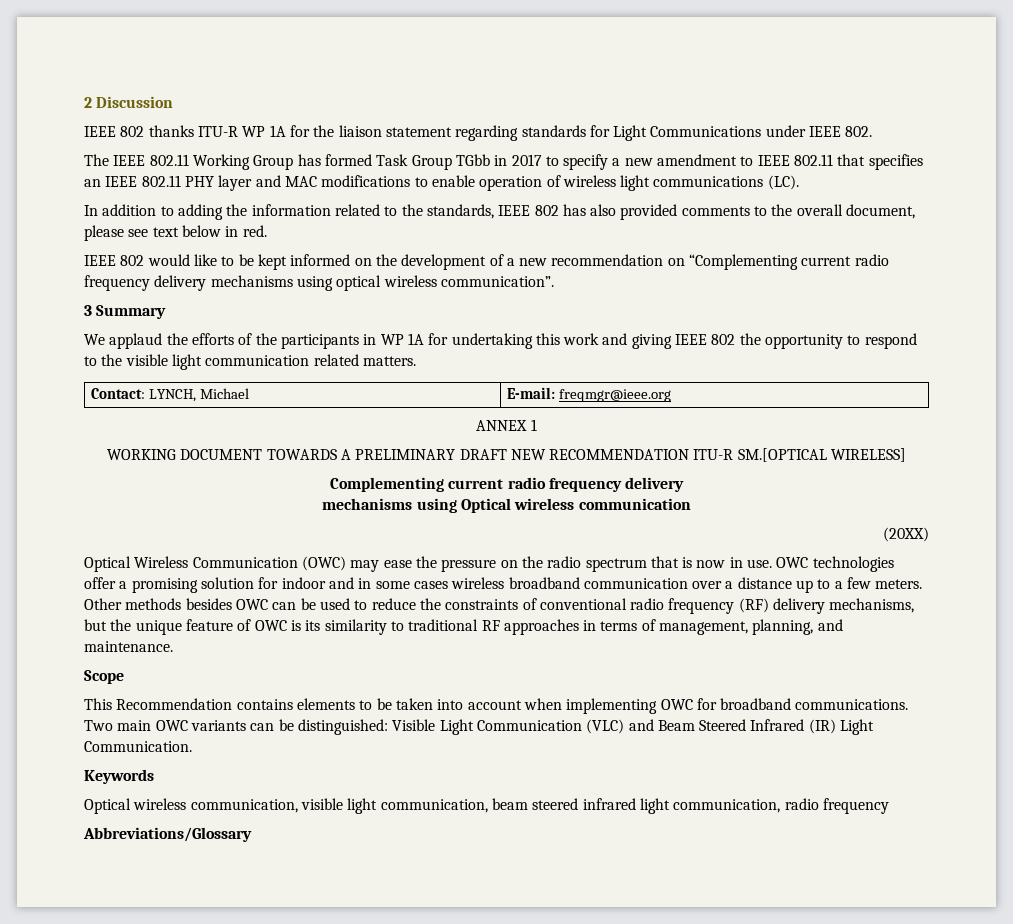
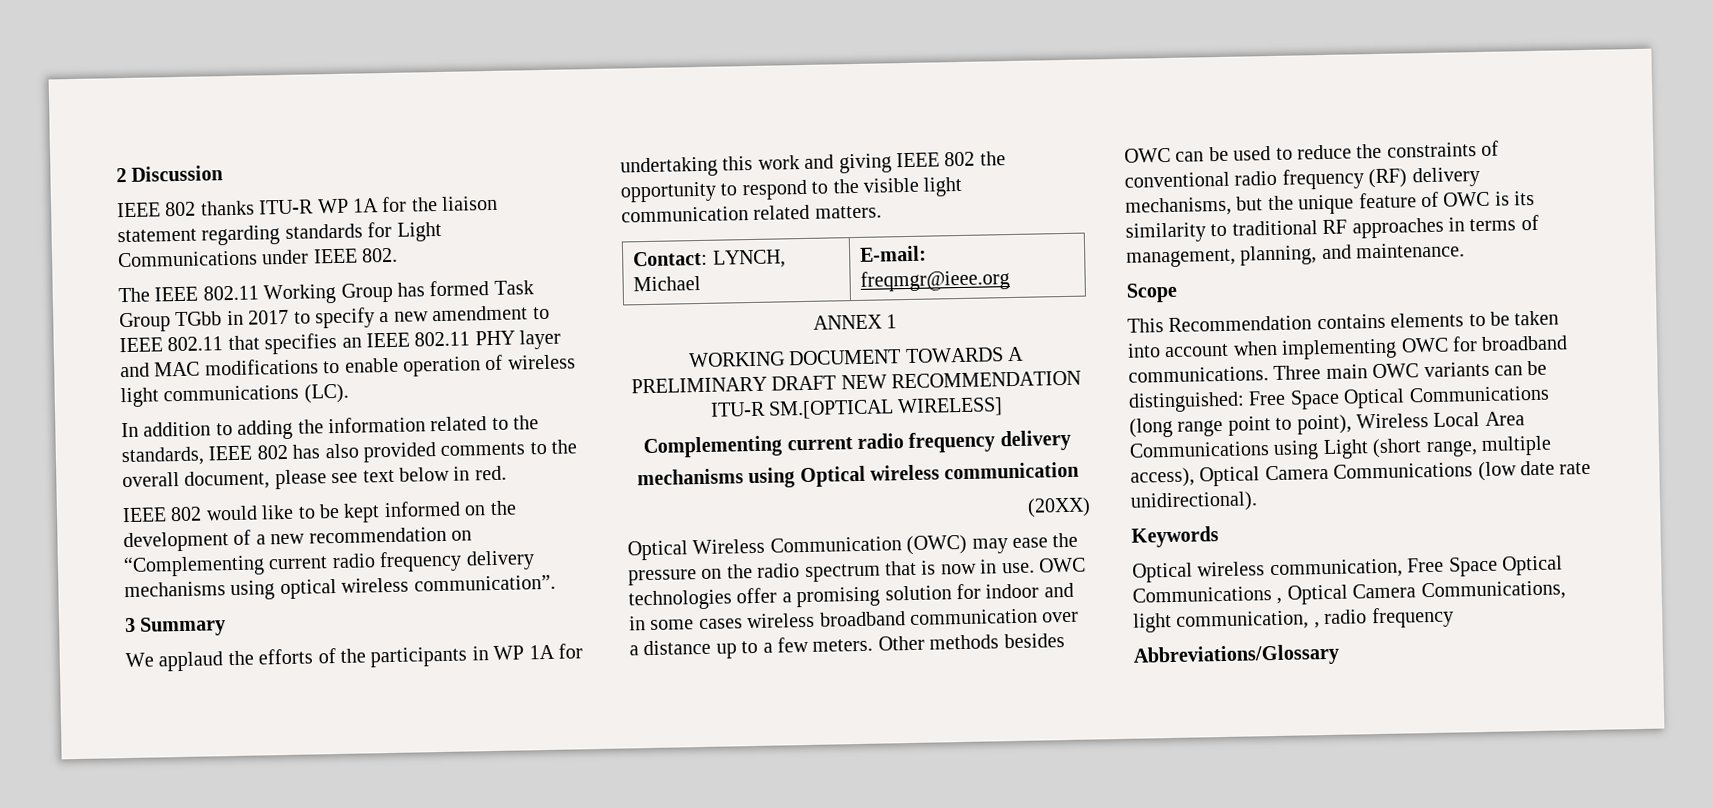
[84,720,113,731] Two -> [1273,365,1322,380] Three
[392,719,875,735] [84,741,192,752] [84,769,154,784] [84,798,781,814] Visible Light Communication (VLC) and Beam Steered Infrared (IR) Light Communication. // Keywords // Optical wireless communication, visible light communication, beam steered infrared light communication, -> [1248,385,1550,410] [1129,411,1525,438] [1129,435,1552,460] [1130,460,1592,488] [1130,491,1258,513] [1131,526,1219,548] [1132,555,1563,583] [1132,580,1566,605] [1133,610,1320,633] Free Space Optical Communications (long range point to point), Wireless Local Area Communications using Light (short range, multiple access), Optical Camera Communications (low date rate unidirectional). // Keywords // Optical wireless communication, Free Space Optical Communications , Optical Camera Communications, light communication, ,

